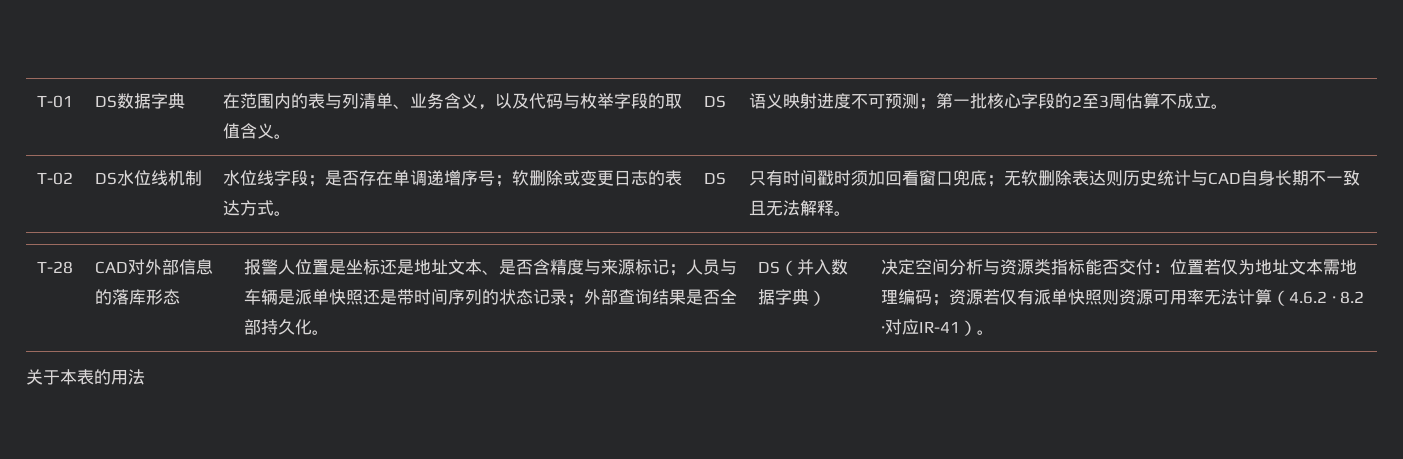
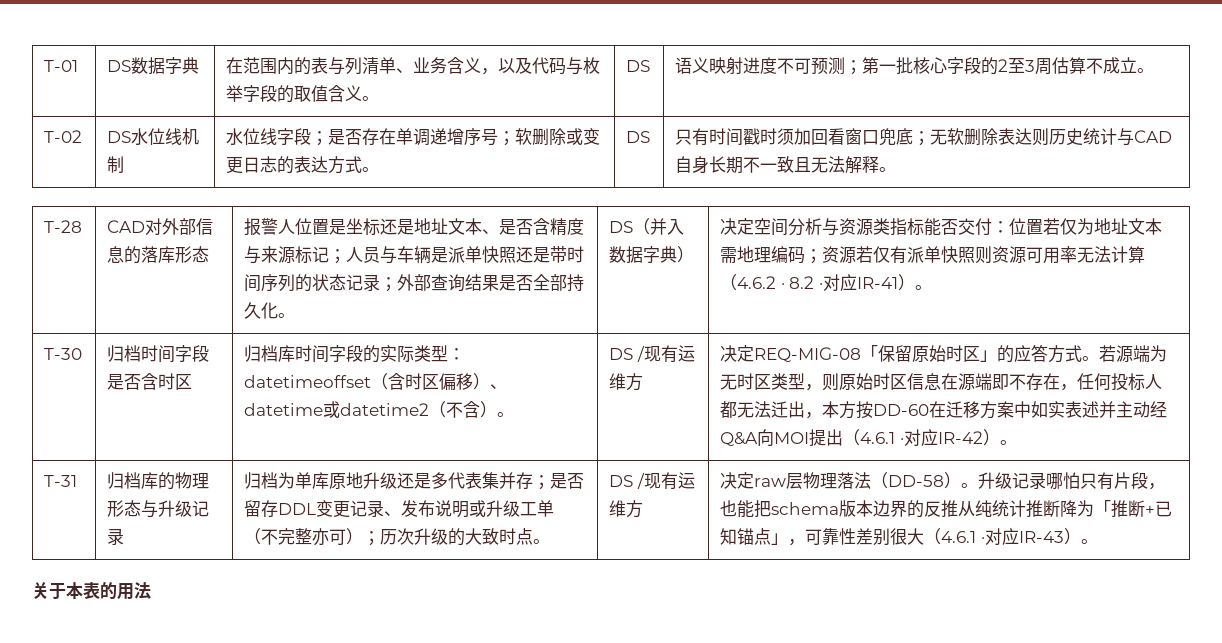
(994, 332) none -> [44,348,83,360] [107,345,210,363] [107,373,193,390] [244,345,466,363] [244,373,508,391] [244,401,515,418] [609,345,695,363] [609,373,644,391] [720,344,1168,363] [720,373,1163,391] [720,401,1168,419] [720,429,1017,447] [44,475,78,487] [107,472,210,490] [107,500,210,518] [107,528,125,545] [244,472,585,490] [244,500,555,518] [244,528,551,546] [609,472,695,490] [609,500,644,518] [720,472,1166,490] [720,500,1173,518] [720,528,1098,546] // T-30 | 归档时间字段是否含时区 | 归档库时间字段的实际类型：datetimeoffset（含时区偏移）、datetime或datetime2（不含）。 | DS /现有运维方 | 决定REQ-MIG-08「保留原始时区」的应答方式。若源端为无时区类型，则原始时区信息在源端即不存在，任何投标人都无法迁出，本方按DD-60在迁移方案中如实表述并主动经Q&A向MOI提出（4.6.1 ·对应IR-42）。 // T-31 | 归档库的物理形态与升级记录 | 归档为单库原地升级还是多代表集并存；是否留存DDL变更记录、发布说明或升级工单（不完整亦可）；历次升级的大致时点。 | DS /现有运维方 | 决定raw层物理落法（DD-58）。升级记录哪怕只有片段，也能把schema版本边界的反推从纯统计推断降为「推断+已知锚点」，可靠性差别很大（4.6.1 ·对应IR-43）。

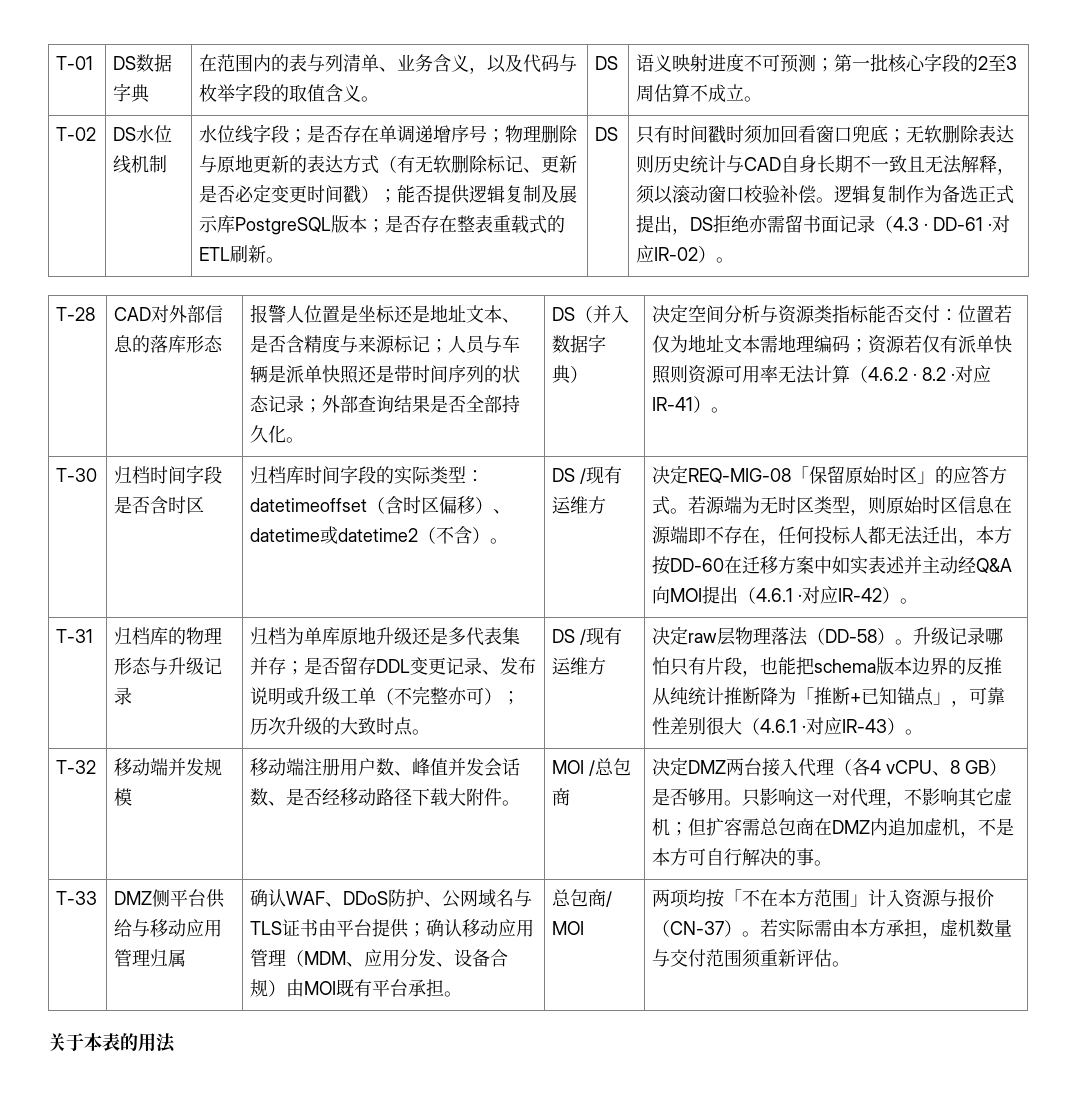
[515,128,601,146] [226,156,363,174] 软删除或变更日志的表达方式 -> [505,125,579,143] [199,155,578,174] [199,184,578,204] [199,215,566,235] [199,245,267,263] 物理删除与原地更新的表达方式（有无软删除标记、更新是否必定变更时间戳）；能否提供逻辑复制及展示库PostgreSQL版本；是否存在整表重载式的ETL刷新
(880, 164) none -> [997,168,1016,175] [636,185,1015,204] [636,215,1011,235] [636,245,717,263] ，须以滚动窗口校验补偿。逻辑复制作为备选正式提出，DS拒绝亦需留书面记录（4.3 · DD-61 ·对应IR-02）
(1098, 541) none -> [56,760,97,774] [114,758,223,776] [114,788,133,806] [250,758,521,777] [250,788,521,806] [552,758,632,776] [552,788,571,806] [652,757,1008,777] [652,788,1013,808] [652,818,1015,838] [652,848,833,866] [56,891,98,905] [114,889,226,908] [114,919,223,937] [114,949,187,967] [250,889,533,908] [250,919,535,938] [250,949,509,967] [250,979,463,997] [552,889,613,907] [552,921,585,935] [652,888,995,908] [652,919,1013,939] [652,949,851,968] // T-32 | 移动端并发规模 | 移动端注册用户数、峰值并发会话数、是否经移动路径下载大附件。 | MOI /总包商 | 决定DMZ两台接入代理（各4 vCPU、8 GB）是否够用。只影响这一对代理，不影响其它虚机；但扩容需总包商在DMZ内追加虚机，不是本方可自行解决的事。 // T-33 | DMZ侧平台供给与移动应用管理归属 | 确认WAF、DDoS防护、公网域名与TLS证书由平台提供；确认移动应用管理（MDM、应用分发、设备合规）由MOI既有平台承担。 | 总包商/ MOI | 两项均按「不在本方范围」计入资源与报价（CN-37）。若实际需由本方承担，虚机数量与交付范围须重新评估。

